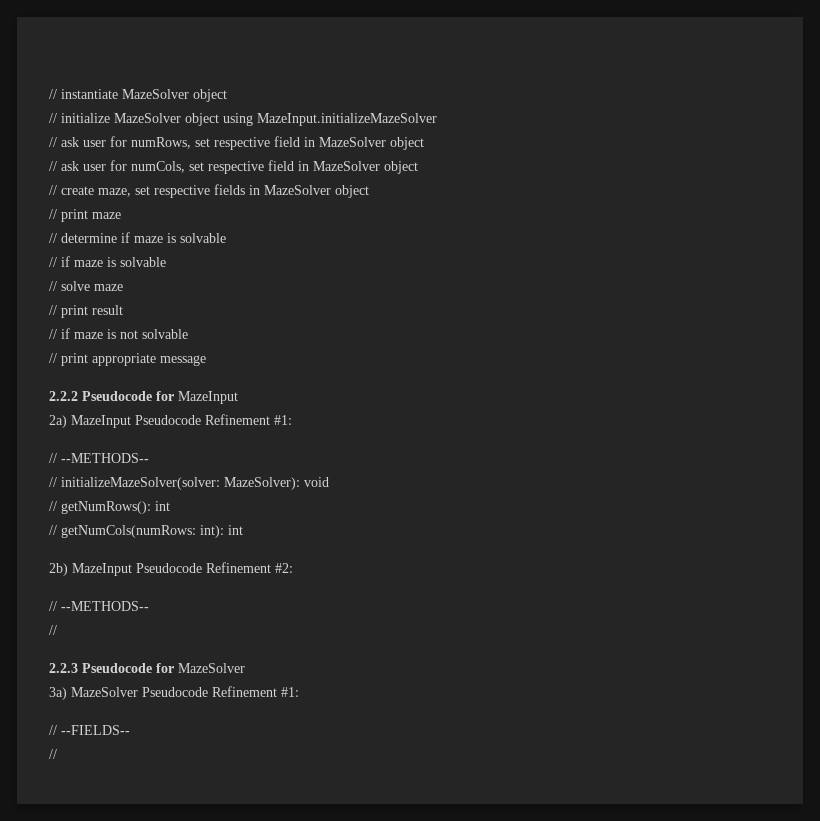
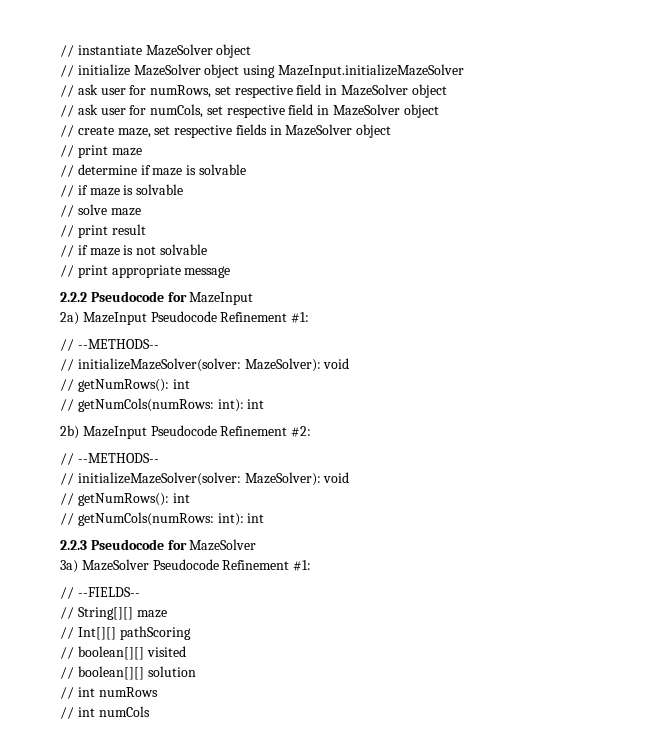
(57, 630) none -> [77,472,350,486] [60,493,190,506] [60,512,265,526] initializeMazeSolver(solver: MazeSolver): void // // getNumRows(): int // // getNumCols(numRows: int): int
(57, 754) none -> [77,607,167,620] [60,626,191,640] [60,646,186,660] [60,666,196,680] [60,687,158,699] [60,706,150,719] String[][] maze // // Int[][] pathScoring // // boolean[][] visited // // boolean[][] solution // // int numRows // // int numCols

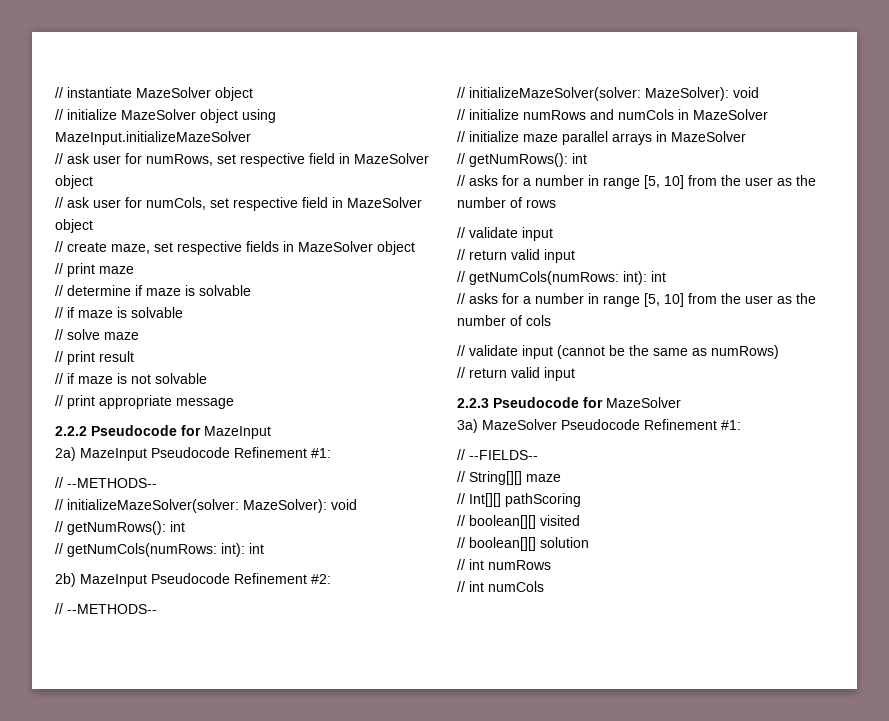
[77,493,190,506] [60,512,265,526] getNumRows(): int // // getNumCols(numRows: int): int -> [469,109,768,120] [457,131,746,145] [457,153,587,167] [457,175,816,189] [457,197,556,208] [457,227,553,241] [457,249,575,263] [457,271,666,285] [457,293,816,307] [457,315,551,326] [457,345,779,359] [457,367,575,381] initialize numRows and numCols in MazeSolver // // initialize maze parallel arrays in MazeSolver // // getNumRows(): int // // asks for a number in range [5, 10] from the user as the number of rows // // validate input // // return valid input // // getNumCols(numRows: int): int // // asks for a number in range [5, 10] from the user as the number of cols // // validate input (cannot be the same as numRows) // // return valid input

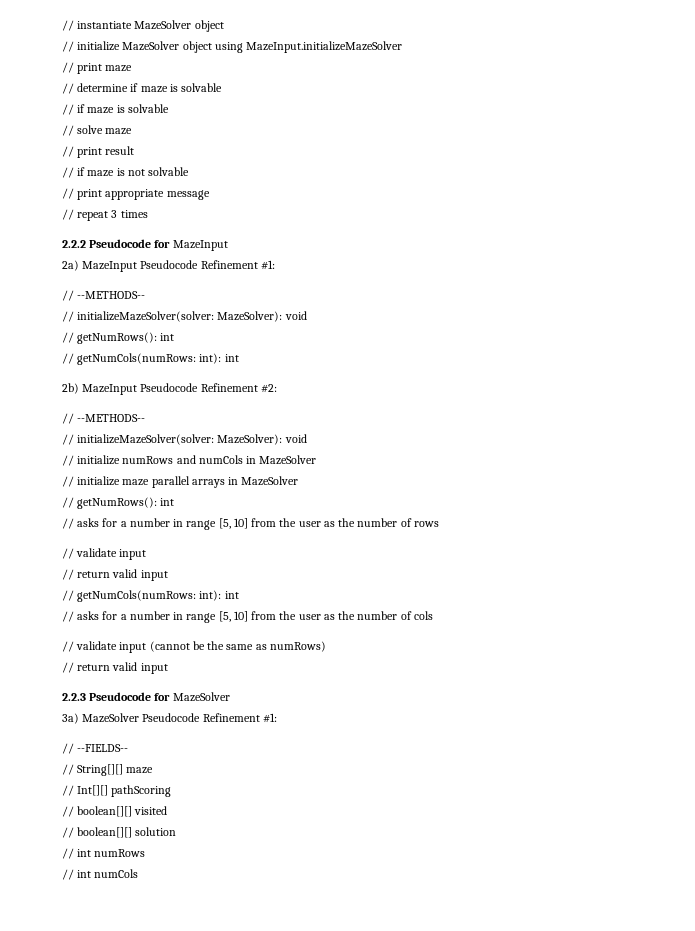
[55,153,429,167] [55,175,93,189] [55,197,422,211] [55,219,93,233] [55,241,415,255] // // ask user for numRows, set respective field in MazeSolver object // // ask user for numCols, set respective field in MazeSolver object // // create maze, set respective fields in MazeSolver object -> (403, 47) none
(234, 403) none -> [62,209,148,221] // // repeat 3 times

